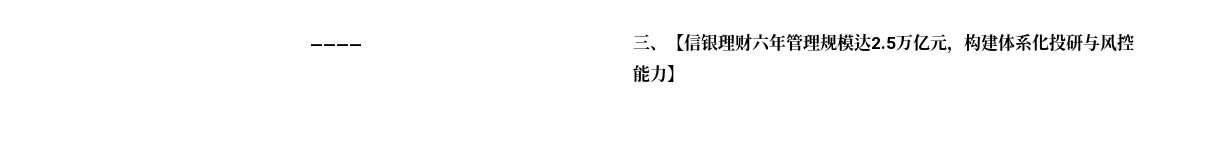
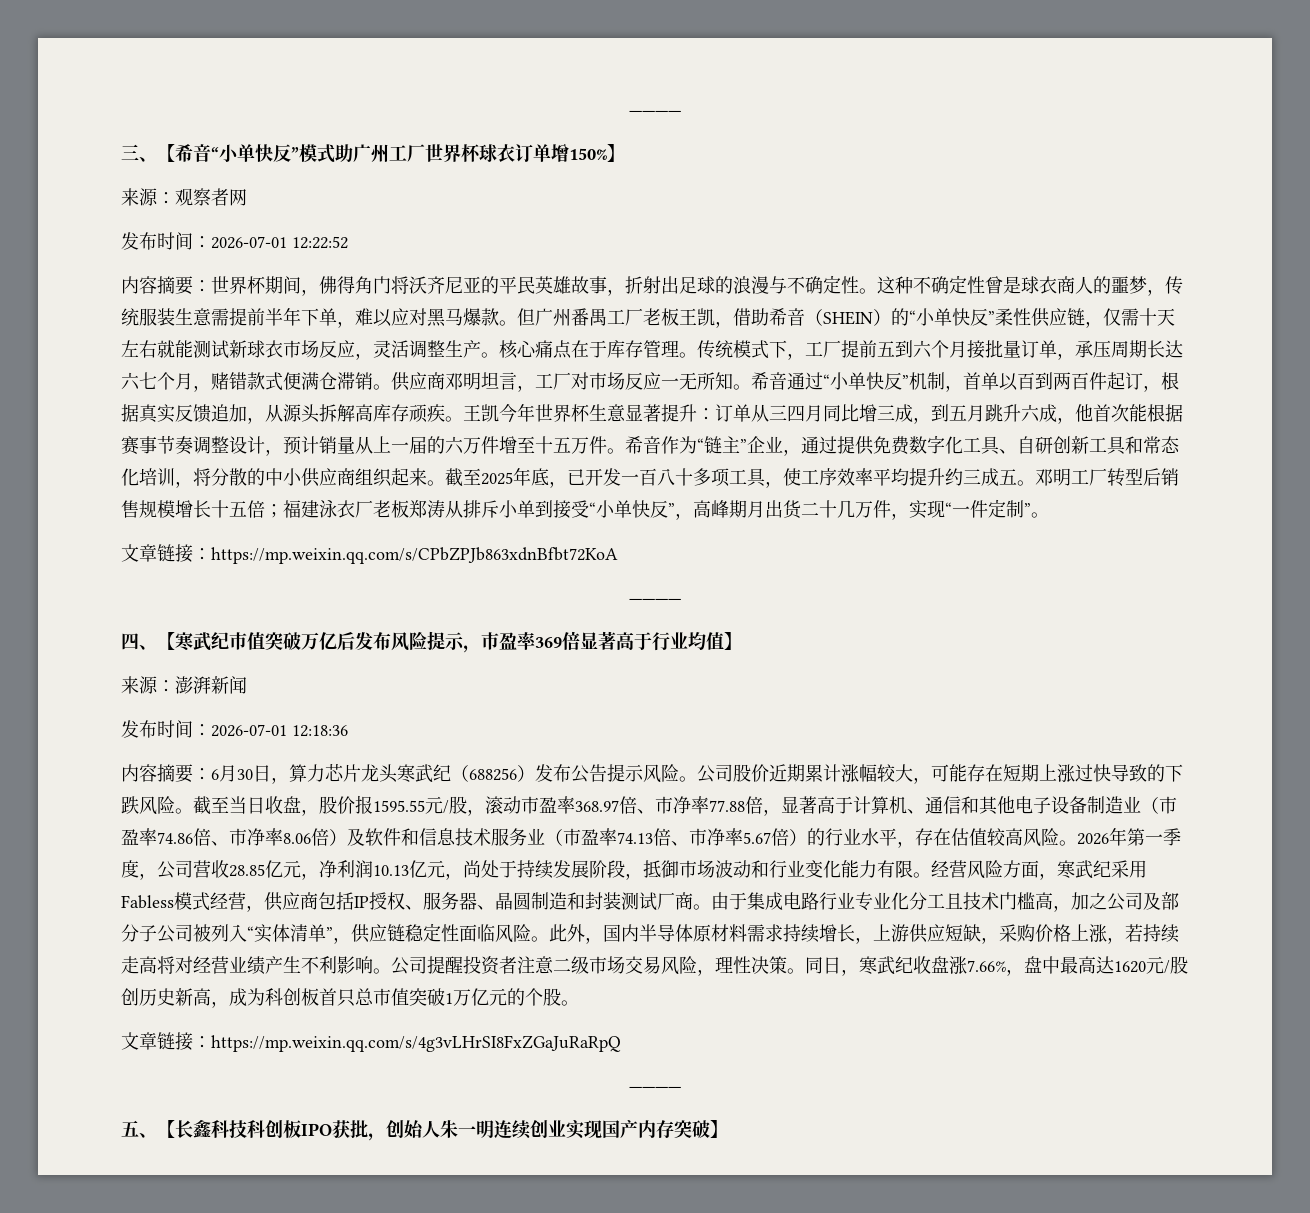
[684,33,1134,54] [633,65,667,83] 信银理财六年管理规模达2.5万亿元，构建体系化投研与风控能力 -> [175,144,625,163] [121,188,247,206] [121,232,348,250] [121,275,1183,296] [121,307,1175,328] [121,340,1183,360] [121,372,1179,392] [121,403,1183,424] [121,435,1180,456] [121,467,1179,488] [121,499,1049,520] [121,544,618,564] [629,598,681,604] [121,631,742,653] [121,676,247,694] [121,720,348,738] [121,764,1183,784] [121,795,1177,816] [121,827,1181,848] [121,860,1147,880] [121,892,1179,912] [121,923,1179,944] [121,956,1188,976] [121,988,579,1008] [121,1032,621,1052] [629,1086,681,1092] [121,1119,710,1141] 希音“小单快反”模式助广州工厂世界杯球衣订单增150%】 // 来源：观察者网 // 发布时间：2026-07-01 12:22:52 // 内容摘要：世界杯期间，佛得角门将沃齐尼亚的平民英雄故事，折射出足球的浪漫与不确定性。这种不确定性曾是球衣商人的噩梦，传统服装生意需提前半年下单，难以应对黑马爆款。但广州番禺工厂老板王凯，借助希音（SHEIN）的“小单快反”柔性供应链，仅需十天左右就能测试新球衣市场反应，灵活调整生产。核心痛点在于库存管理。传统模式下，工厂提前五到六个月接批量订单，承压周期长达六七个月，赌错款式便满仓滞销。供应商邓明坦言，工厂对市场反应一无所知。希音通过“小单快反”机制，首单以百到两百件起订，根据真实反馈追加，从源头拆解高库存顽疾。王凯今年世界杯生意显著提升：订单从三四月同比增三成，到五月跳升六成，他首次能根据赛事节奏调整设计，预计销量从上一届的六万件增至十五万件。希音作为“链主”企业，通过提供免费数字化工具、自研创新工具和常态化培训，将分散的中小供应商组织起来。截至2025年底，已开发一百八十多项工具，使工序效率平均提升约三成五。邓明工厂转型后销售规模增长十五倍；福建泳衣厂老板郑涛从排斥小单到接受“小单快反”，高峰期月出货二十几万件，实现“一件定制”。 // 文章链接：https://mp.weixin.qq.com/s/CPbZPJb863xdnBfbt72KoA // ———— // 四、【寒武纪市值突破万亿后发布风险提示，市盈率369倍显著高于行业均值】 // 来源：澎湃新闻 // 发布时间：2026-07-01 12:18:36 // 内容摘要：6月30日，算力芯片龙头寒武纪（688256）发布公告提示风险。公司股价近期累计涨幅较大，可能存在短期上涨过快导致的下跌风险。截至当日收盘，股价报1595.55元/股，滚动市盈率368.97倍、市净率77.88倍，显著高于计算机、通信和其他电子设备制造业（市盈率74.86倍、市净率8.06倍）及软件和信息技术服务业（市盈率74.13倍、市净率5.67倍）的行业水平，存在估值较高风险。2026年第一季度，公司营收28.85亿元，净利润10.13亿元，尚处于持续发展阶段，抵御市场波动和行业变化能力有限。经营风险方面，寒武纪采用Fabless模式经营，供应商包括IP授权、服务器、晶圆制造和封装测试厂商。由于集成电路行业专业化分工且技术门槛高，加之公司及部分子公司被列入“实体清单”，供应链稳定性面临风险。此外，国内半导体原材料需求持续增长，上游供应短缺，采购价格上涨，若持续走高将对经营业绩产生不利影响。公司提醒投资者注意二级市场交易风险，理性决策。同日，寒武纪收盘涨7.66%，盘中最高达1620元/股创历史新高，成为科创板首只总市值突破1万亿元的个股。 // 文章链接：https://mp.weixin.qq.com/s/4g3vLHrSI8FxZGaJuRaRpQ // ———— // 五、【长鑫科技科创板IPO获批，创始人朱一明连续创业实现国产内存突破

